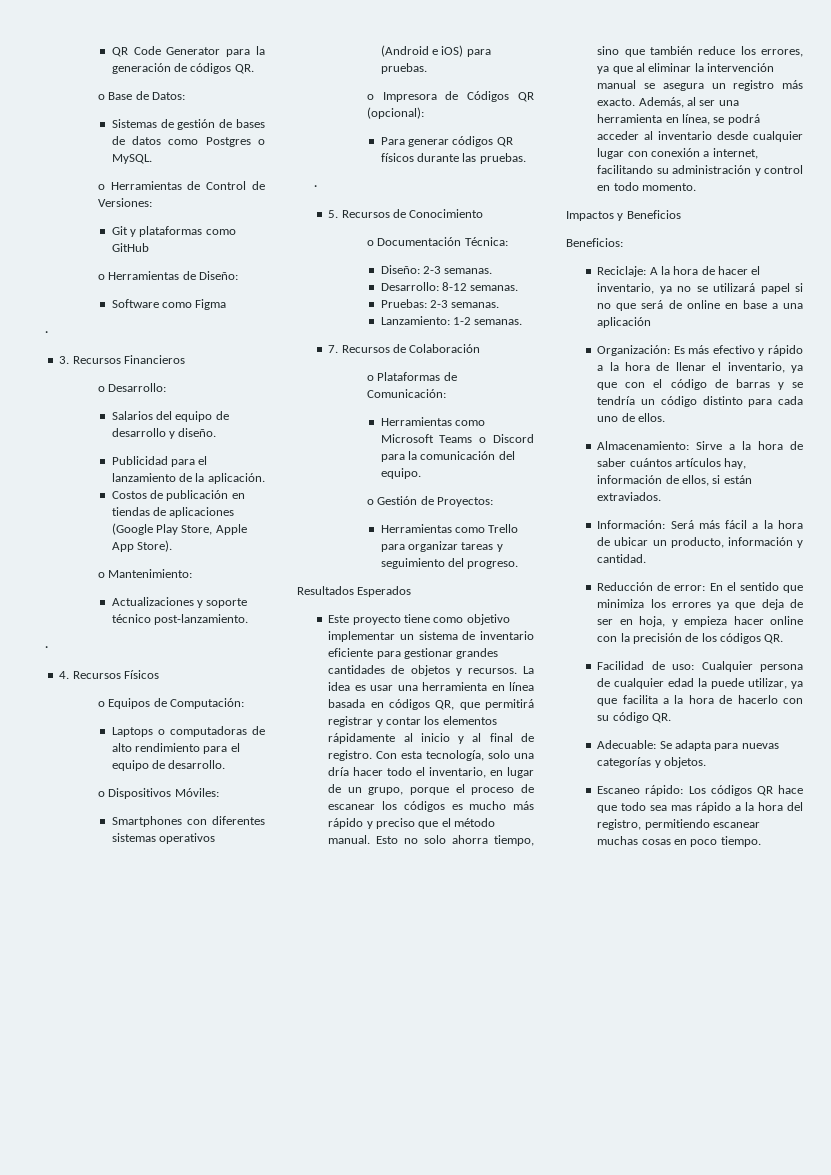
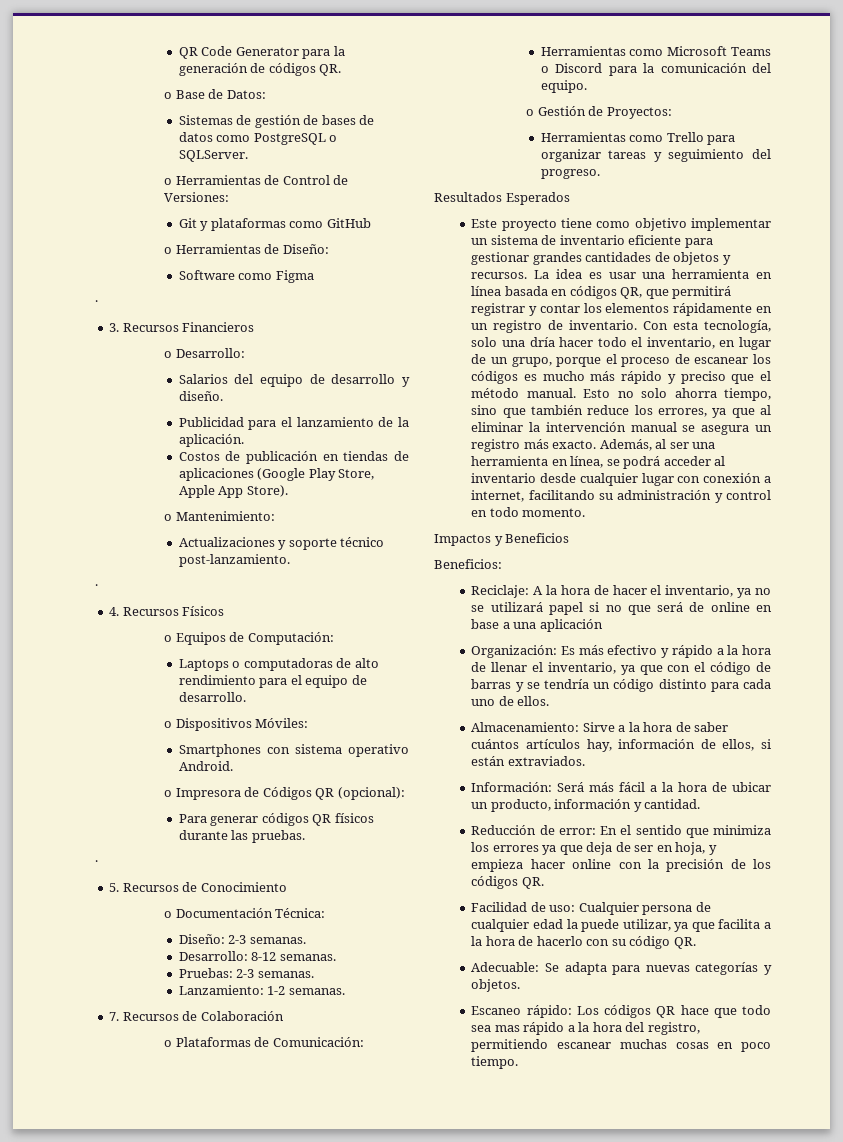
[205,137,265,147] [111,154,152,164] Postgres o MySQL. -> [253,133,338,145] [178,150,248,162] PostgreSQL o SQLServer.
[212,816,265,825] [111,833,216,844] [380,45,491,57] [380,63,427,74] diferentes sistemas operativos (Android e iOS) para pruebas. -> [294,744,409,757] [178,761,233,771] sistema operativo Android.
[403,733,534,744] [328,750,373,761] al inicio y al final de registro. -> [756,306,772,313] [471,320,638,333] en un registro de inventario.

